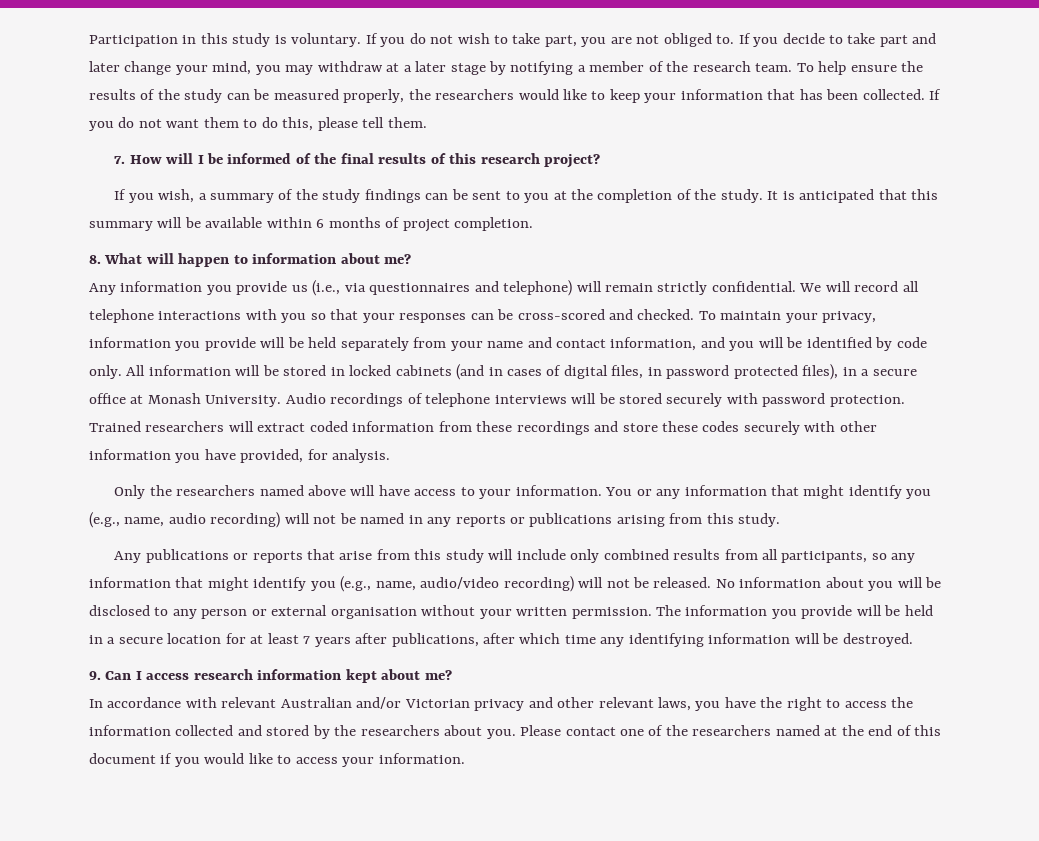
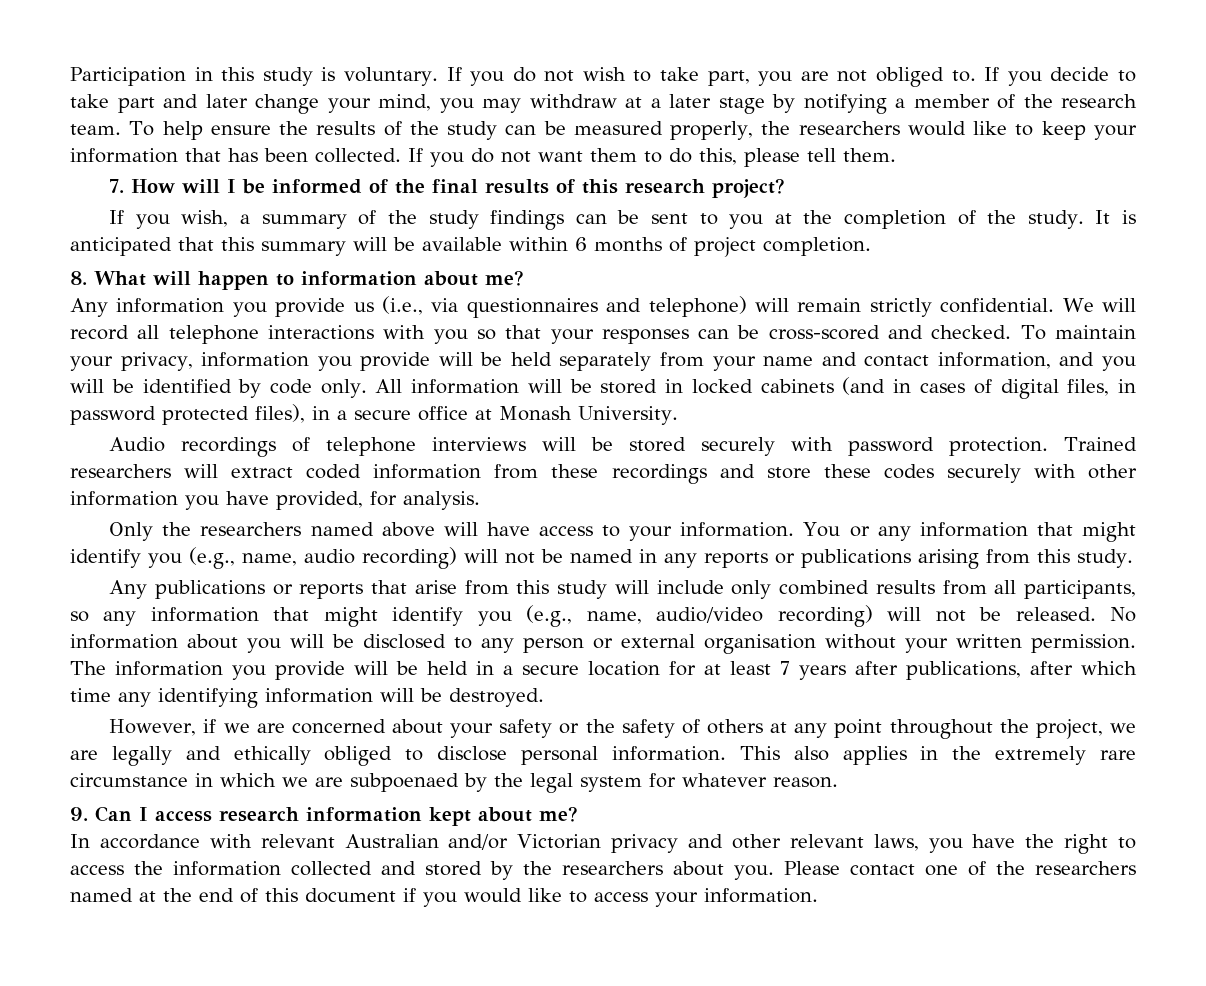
(282, 401) none -> (678, 415) //
(913, 640) none -> [109,719,1136,739] [70,746,1136,766] [70,773,838,793] // However, if we are concerned about your safety or the safety of others at any point throughout the project, we are legally and ethically obliged to disclose personal information. This also applies in the extremely rare circumstance in which we are subpoenaed by the legal system for whatever reason.

